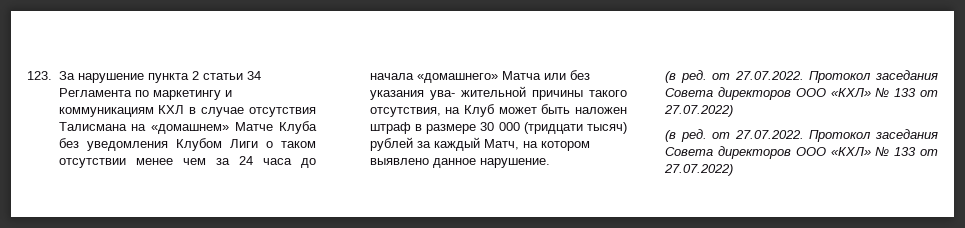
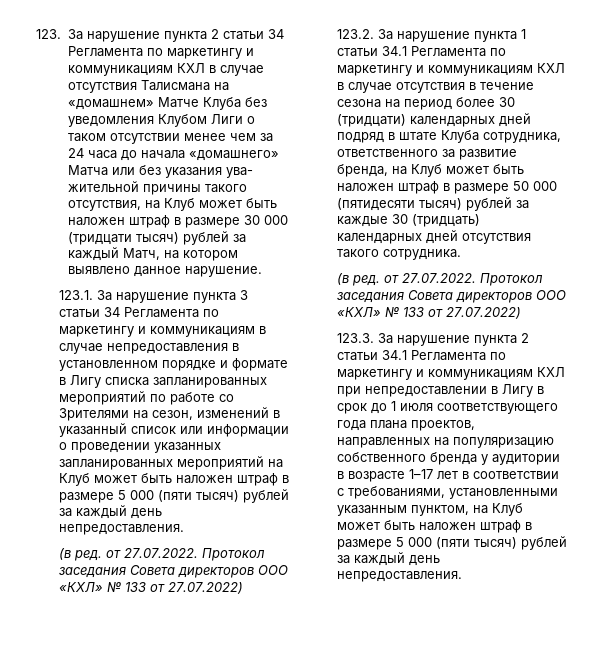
(550, 163) none -> [59,290,249,303] [59,307,220,318] [59,326,267,337] [59,343,240,354] [59,358,289,371] [59,375,268,388] [59,391,235,405] [59,407,281,421] [59,423,290,437] [59,442,222,453] [59,456,284,470] [59,473,290,486] [59,489,290,503] [59,505,163,519] [59,524,185,535] // 123.1. За нарушение пункта 3 статьи 34 Регламента по маркетингу и коммуникациям в случае непредоставления в установленном порядке и формате в Лигу списка запланированных мероприятий по работе со Зрителями на сезон, изменений в указанный список или информации о проведении указанных запланированных мероприятий на Клуб может быть наложен штраф в размере 5 000 (пяти тысяч) рублей за каждый день непредоставления.
(734, 111) none -> [337,29,527,42] [337,46,507,57] [337,63,566,76] [337,82,535,93] [337,97,516,110] [337,113,532,127] [337,130,562,143] [337,149,518,160] [337,164,525,177] [337,181,558,194] [337,197,530,211] [337,214,481,227] [337,230,532,244] [337,249,462,260] // 123.2. За нарушение пункта 1 статьи 34.1 Регламента по маркетингу и коммуникациям КХЛ в случае отсутствия в течение сезона на период более 30 (тридцати) календарных дней подряд в штате Клуба сотрудника, ответственного за развитие бренда, на Клуб может быть наложен штраф в размере 50 000 (пятидесяти тысяч) рублей за каждые 30 (тридцать) календарных дней отсутствия такого сотрудника.
(734, 170) none -> [337,333,530,346] [337,350,507,361] [337,367,566,380] [337,384,545,397] [337,401,559,414] [337,420,476,431] [337,437,555,448] [337,452,561,465] [337,469,560,482] [337,486,559,499] [337,503,524,516] [337,520,533,533] [337,536,568,550] [337,552,441,566] [337,571,463,582] // 123.3. За нарушение пункта 2 статьи 34.1 Регламента по маркетингу и коммуникациям КХЛ при непредоставлении в Лигу в срок до 1 июля соответствующего года плана проектов, направленных на популяризацию собственного бренда у аудитории в возрасте 1–17 лет в соответствии с требованиями, установленными указанным пунктом, на Клуб может быть наложен штраф в размере 5 000 (пяти тысяч) рублей за каждый день непредоставления.

